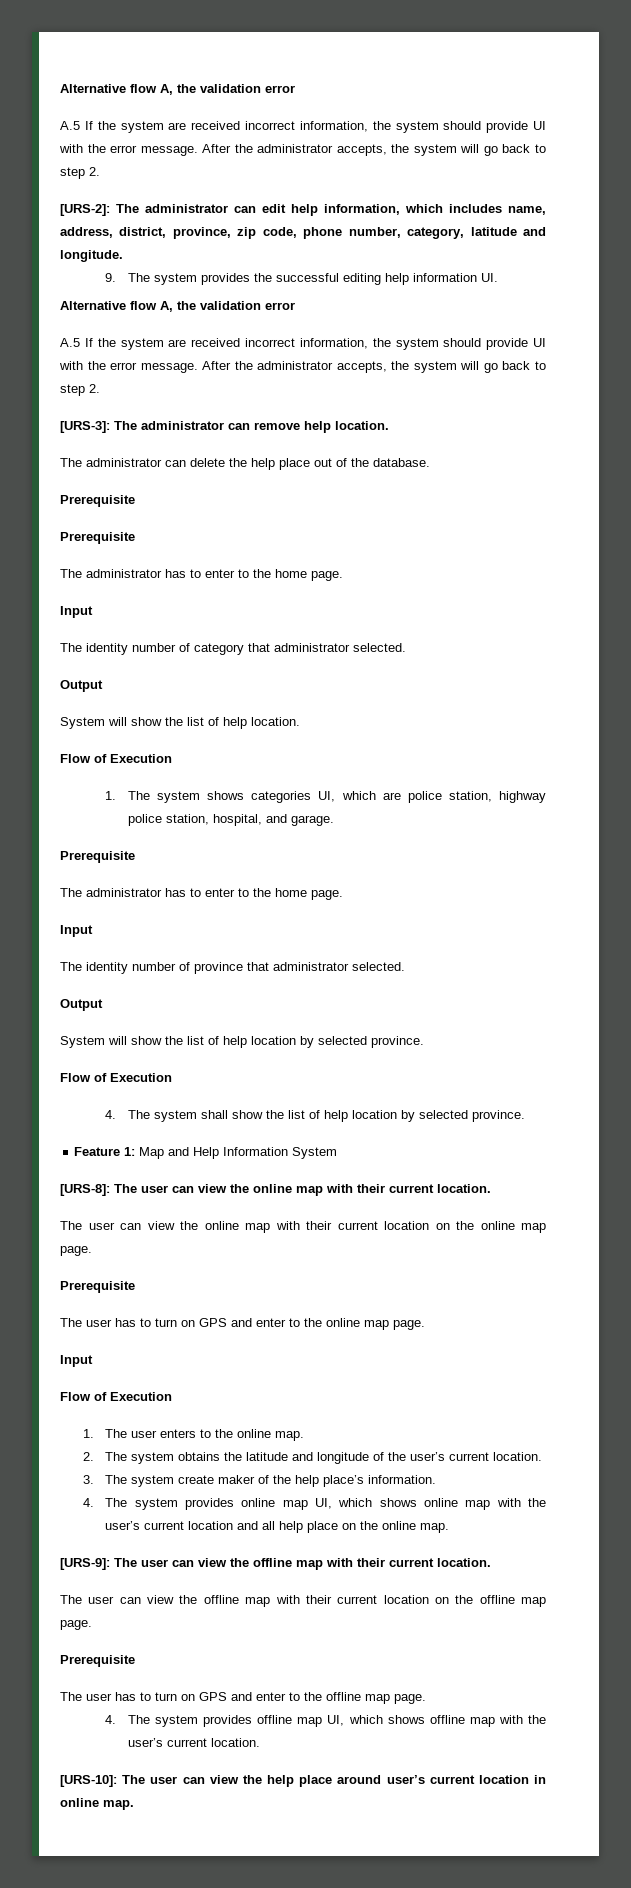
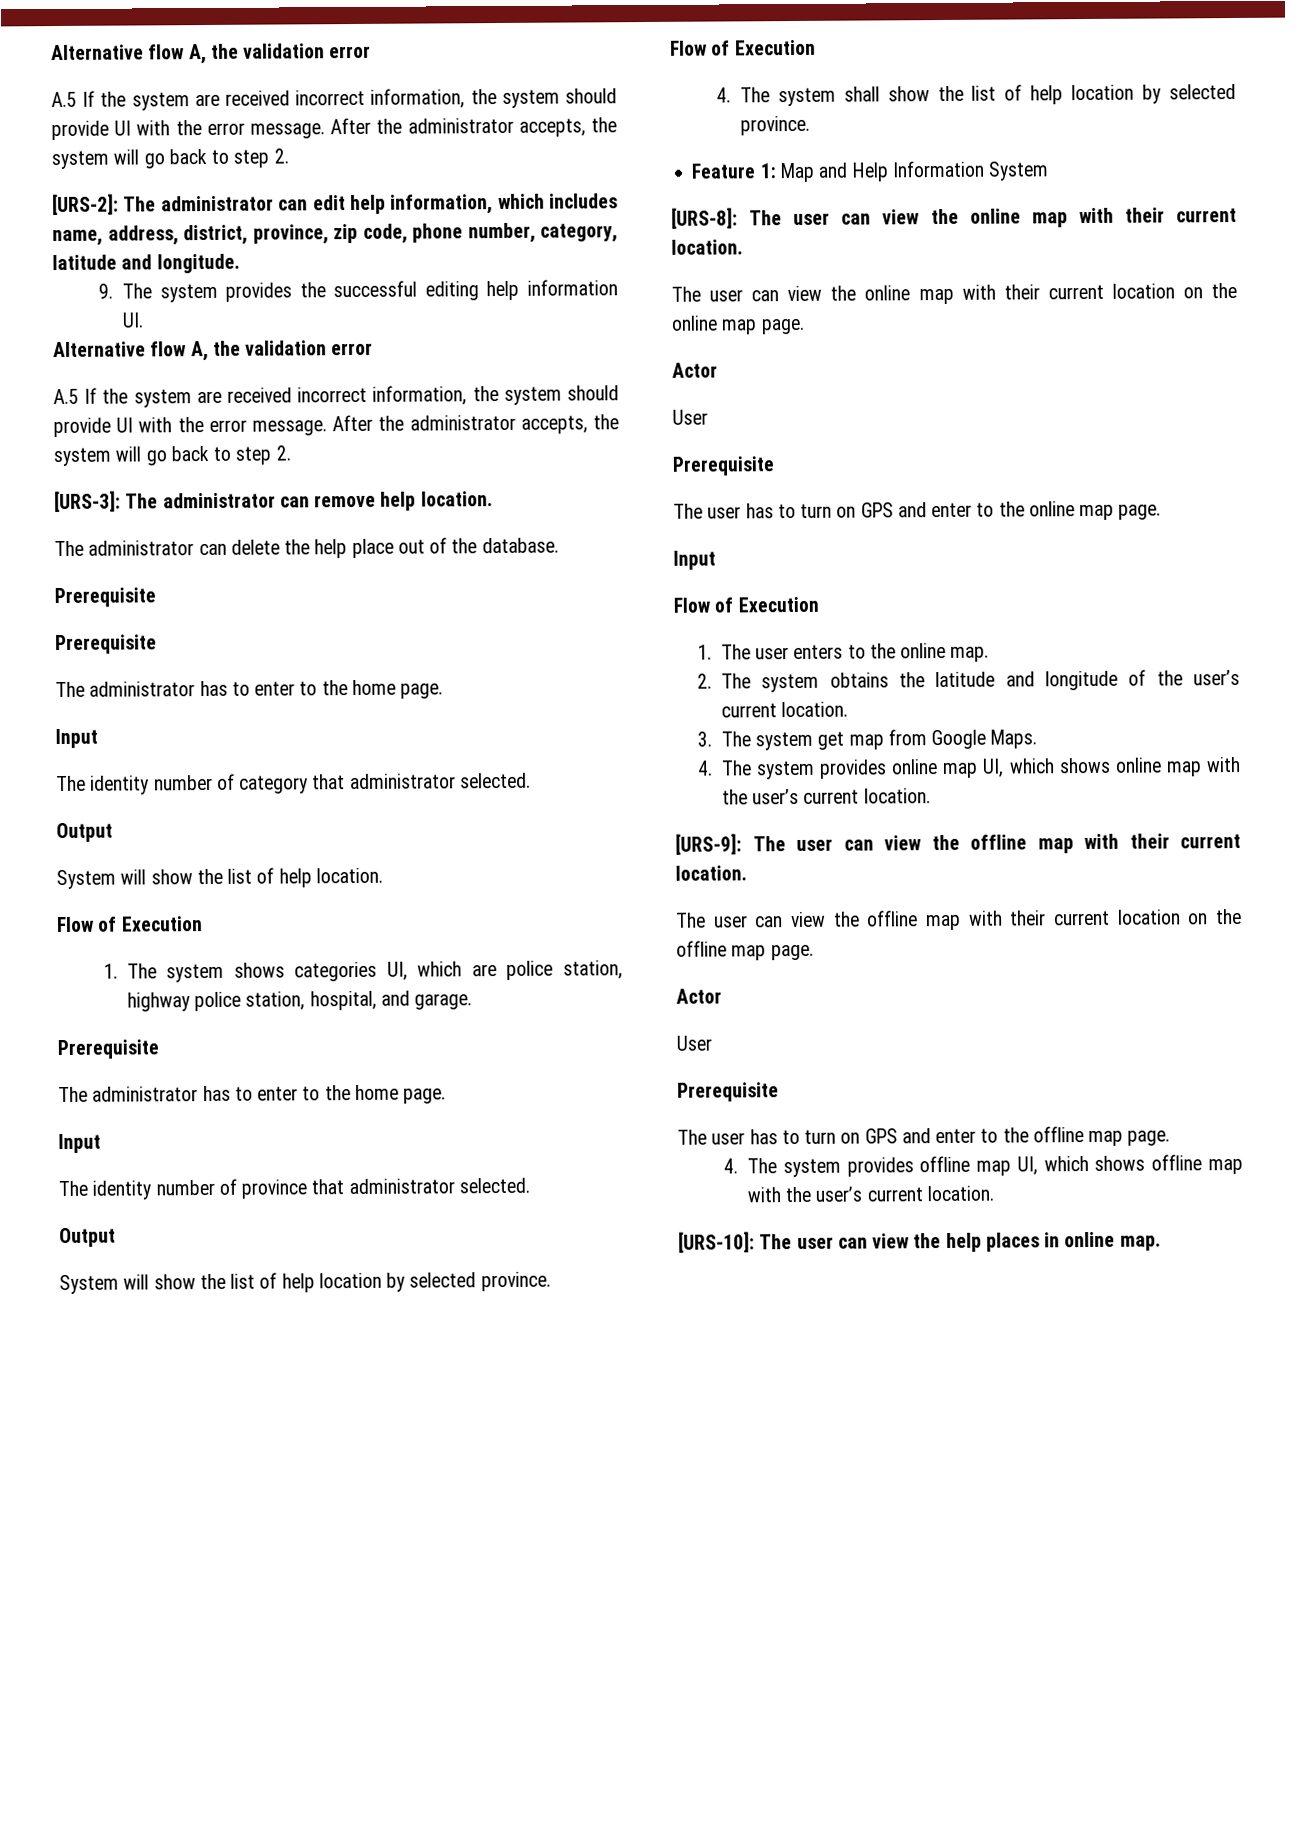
(92, 1251) none -> [672,362,718,378] [672,409,708,425] // Actor // User
[178,1475,437,1487] create maker of the help place’s information. -> [817,729,1038,750] get map from Google Maps.
[188,1521,450,1533] location and all help place on the online map. -> [863,788,931,804] location.
(92, 1625) none -> [676,988,722,1004] [676,1035,712,1051] // Actor // User
[299,1775,529,1787] place around user’s current location -> [985,1232,1040,1252] places

